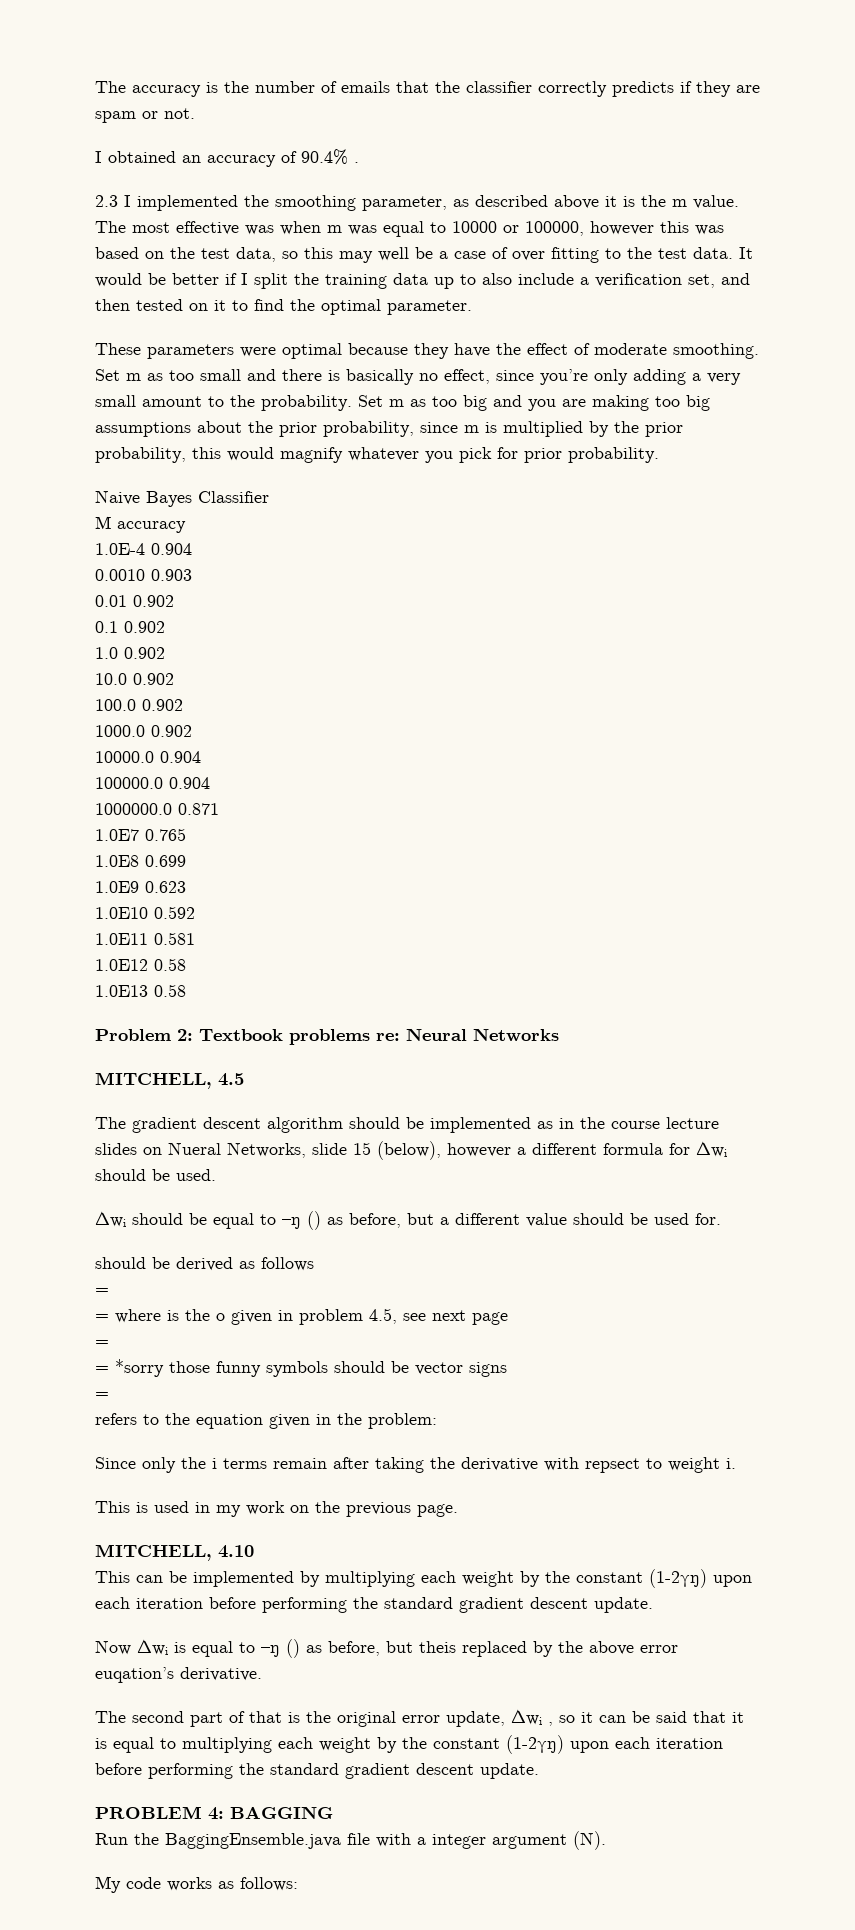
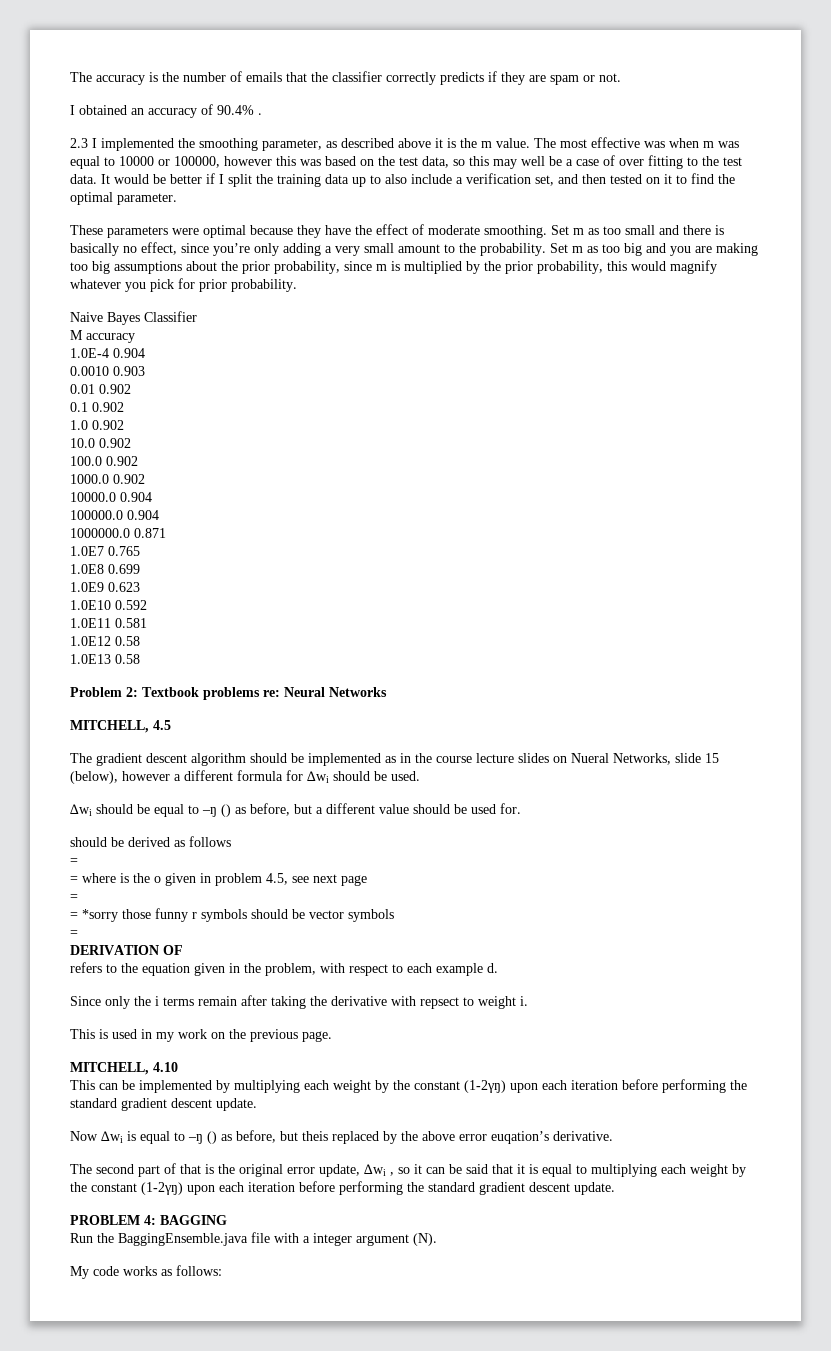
(261, 1369) none -> [192,912,197,919] r
[469,1362,507,1377] [95,1392,109,1399] signs // = -> [348,909,394,922] [70,930,78,937] [70,945,183,955] symbols // = // DERIVATION OF
[368,1413,437,1429] problem: -> [265,963,498,976] problem, with respect to each example d.

